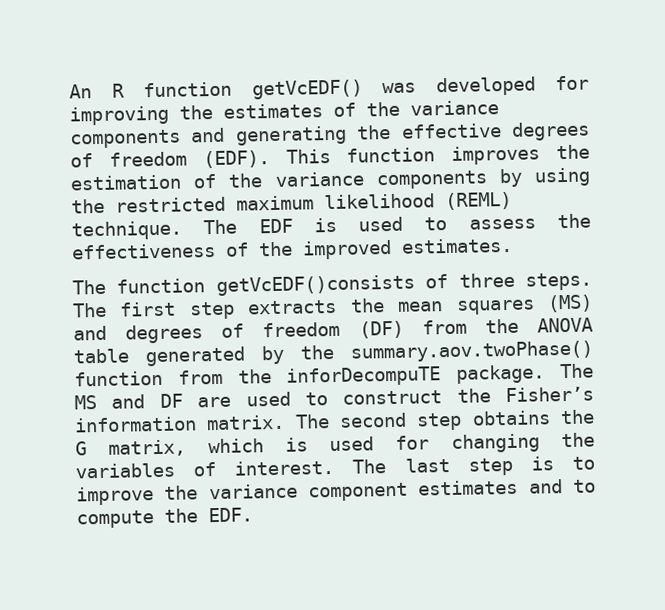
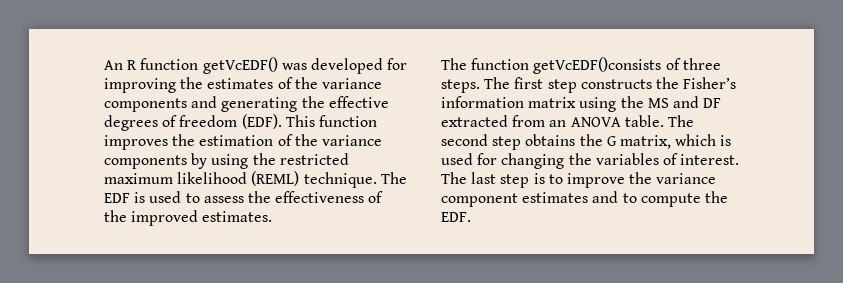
[247,294,593,315] [73,317,595,344] [73,340,593,367] [74,363,594,387] [74,386,594,410] [74,414,286,433] extracts the mean squares (MS) and degrees of freedom (DF) from the ANOVA table generated by the summary.aov.twoPhase() function from the inforDecompuTE package. The MS and DF are used to construct the Fisher’s information matrix. -> [580,77,737,89] [441,96,722,112] [441,115,664,127] constructs the Fisher’s information matrix using the MS and DF extracted from an ANOVA table.

